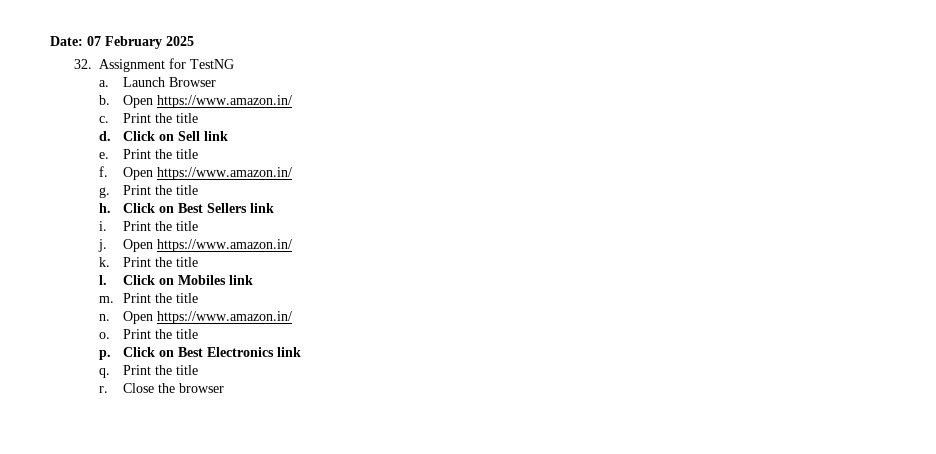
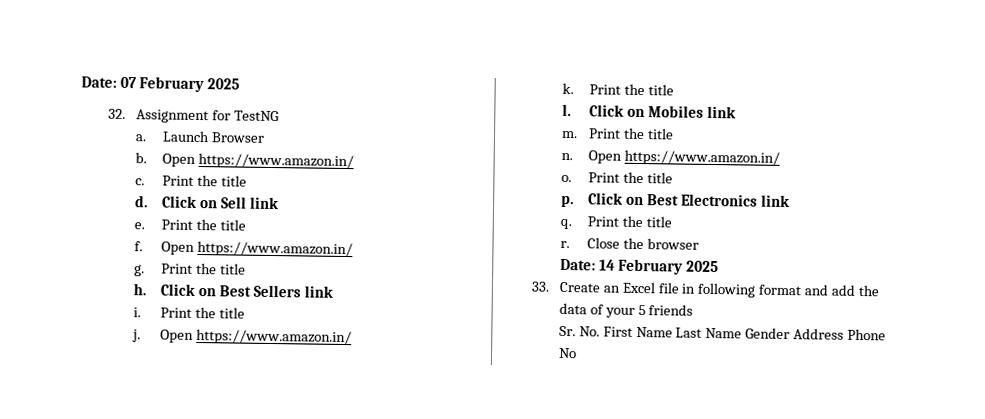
(225, 388) none -> [559,258,719,275] [531,281,881,298] [558,302,694,318] [558,325,887,341] [557,347,577,359] // Date: 14 February 2025 // 33. Create an Excel file in following format and add the data of your 5 friends // Sr. No. First Name Last Name Gender Address Phone No

